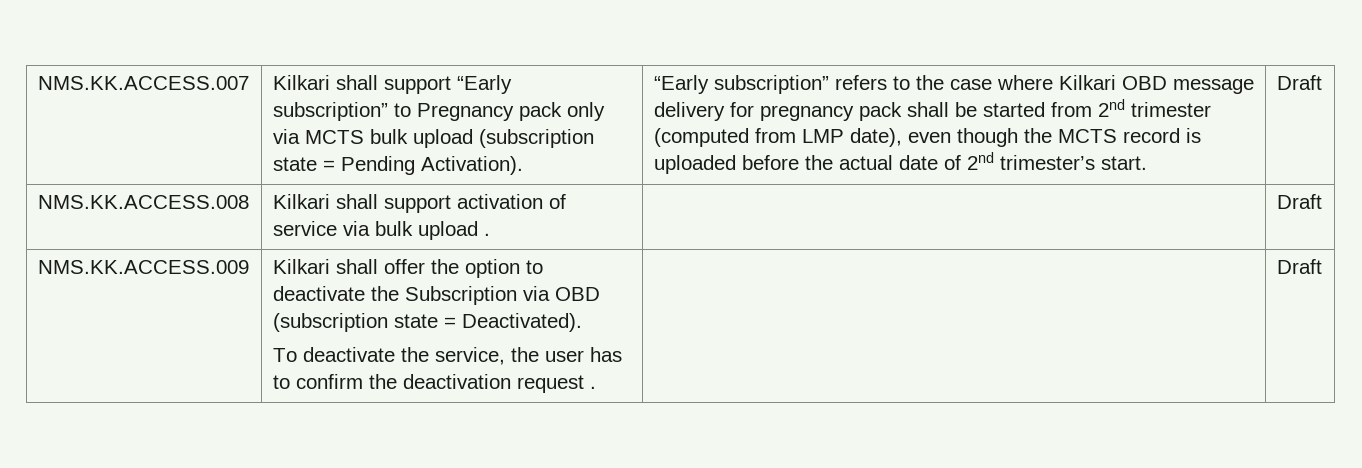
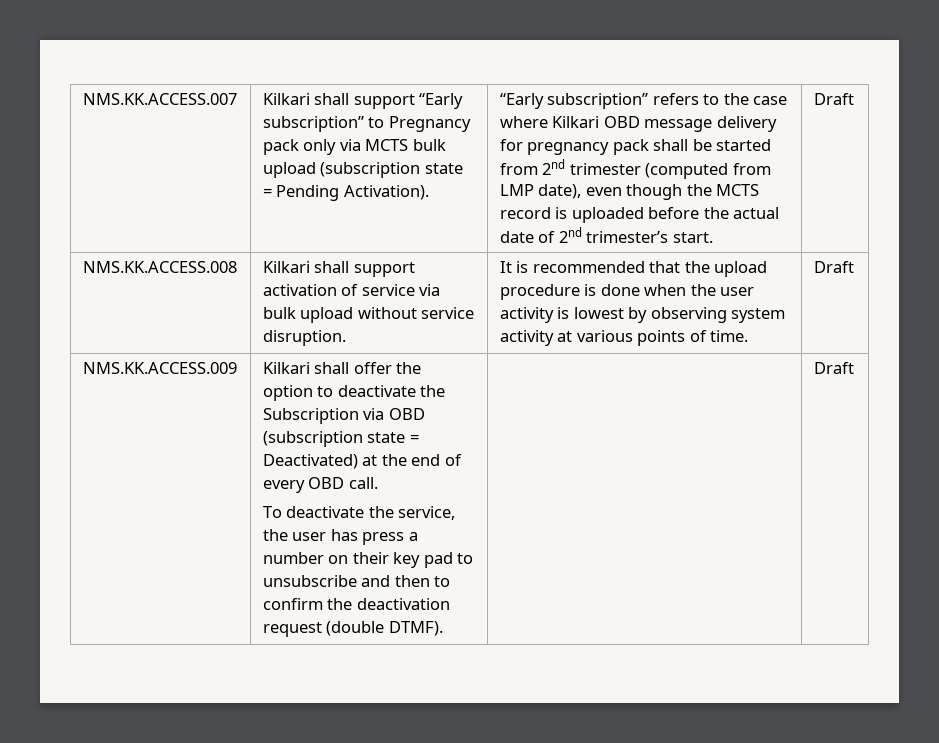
[483,233,490,236] . | -> [357,307,475,319] [262,330,346,346] [499,261,768,277] [499,284,755,300] [499,307,786,323] [499,330,749,346] without service disruption. | It is recommended that the upload procedure is done when the user activity is lowest by observing system activity at various points of time.
[461,313,582,332] Deactivated). -> [262,454,462,469] [262,477,378,493] Deactivated) at the end of every OBD call.
(622, 354) none -> [362,532,418,545] [262,552,474,568] [262,575,430,587] press a number on their key pad to unsubscribe and then
[589,386,596,389] . -> [326,621,443,636] (double DTMF).

